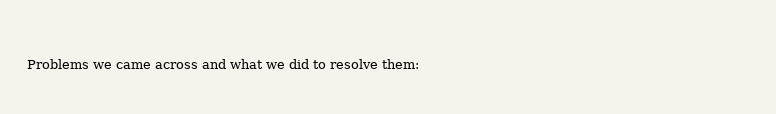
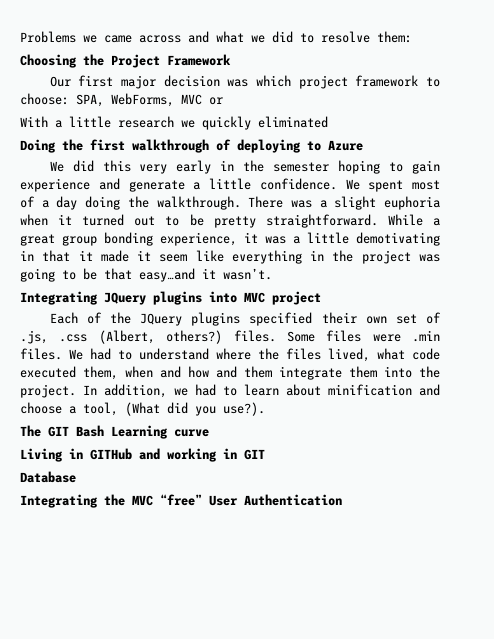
(419, 64) none -> [20,54,231,68] [49,75,440,89] [20,93,223,107] [20,116,328,130] [20,139,363,153] [49,160,440,174] [20,178,440,192] [20,196,440,210] [20,214,440,228] [20,232,440,246] [20,250,440,264] [20,268,272,282] [20,291,321,305] [49,312,441,326] [20,330,440,344] [20,348,440,362] [20,366,440,380] [20,384,440,398] [20,402,265,416] [20,425,209,439] [20,448,265,462] [20,471,76,483] [20,494,342,508] // Choosing the Project Framework // Our first major decision was which project framework to choose: SPA, WebForms, MVC or // With a little research we quickly eliminated // Doing the first walkthrough of deploying to Azure // We did this very early in the semester hoping to gain experience and generate a little confidence. We spent most of a day doing the walkthrough. There was a slight euphoria when it turned out to be pretty straightforward. While a great group bonding experience, it was a little demotivating in that it made it seem like everything in the project was going to be that easy…and it wasn’t. // Integrating JQuery plugins into MVC project // Each of the JQuery plugins specified their own set of .js, .css (Albert, others?) files. Some files were .min files. We had to understand where the files lived, what code executed them, when and how and them integrate them into the project. In addition, we had to learn about minification and choose a tool, (What did you use?). // The GIT Bash Learning curve // Living in GITHub and working in GIT // Database // Integrating the MVC “free” User Authentication

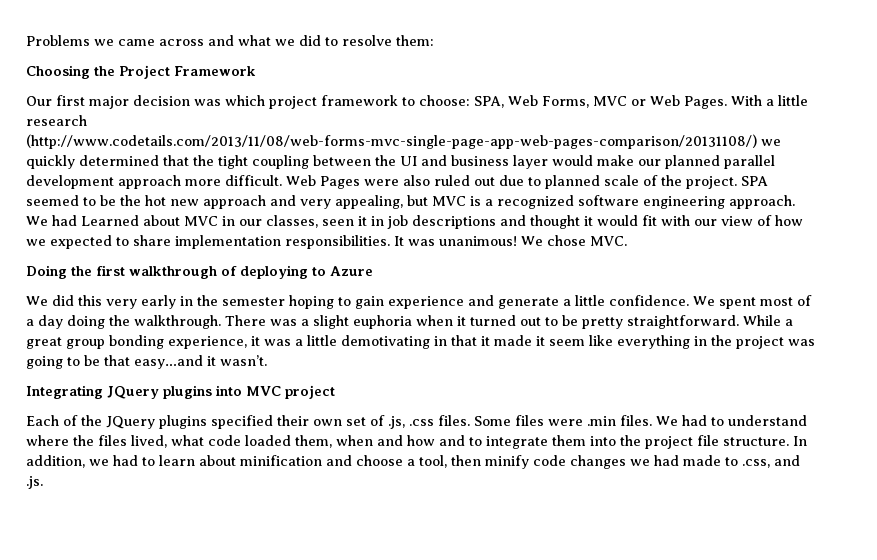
[111,93,174,107] WebForms, -> [508,95,589,108] Web Forms,
(223, 101) // -> [650,95,727,109] Web Pages.
(174, 122) none -> [26,134,757,149] (http://www.codetails.com/2013/11/08/web-forms-mvc-single-page-app-web-pages-comparison/20131108/)
[258,116,328,128] eliminated -> [79,155,775,169] [26,175,768,189] [26,195,795,209] [26,215,803,229] [26,235,627,249] determined that the tight coupling between the UI and business layer would make our planned parallel development approach more difficult. Web Pages were also ruled out due to planned scale of the project. SPA seemed to be the hot new approach and very appealing, but MVC is a recognized software engineering approach. We had Learned about MVC in our classes, seen it in job descriptions and thought it would fit with our view of how we expected to share implementation responsibilities. It was unanimous! We chose MVC.
[98,330,223,344] (Albert, others?) -> (434, 422) none
[20,366,76,378] executed -> [245,435,291,446] loaded
[244,366,272,378] them -> [469,437,482,446] to
[20,384,76,398] project. -> [645,435,789,449] project file structure.
[125,402,265,416] [20,425,209,439] [20,448,265,462] [20,471,76,483] [20,494,342,508] (What did you use?). // The GIT Bash Learning curve // Living in GITHub and working in GIT // Database // Integrating the MVC “free” User Authentication -> [451,455,800,469] [26,476,43,489] then minify code changes we had made to .css, and .js.

